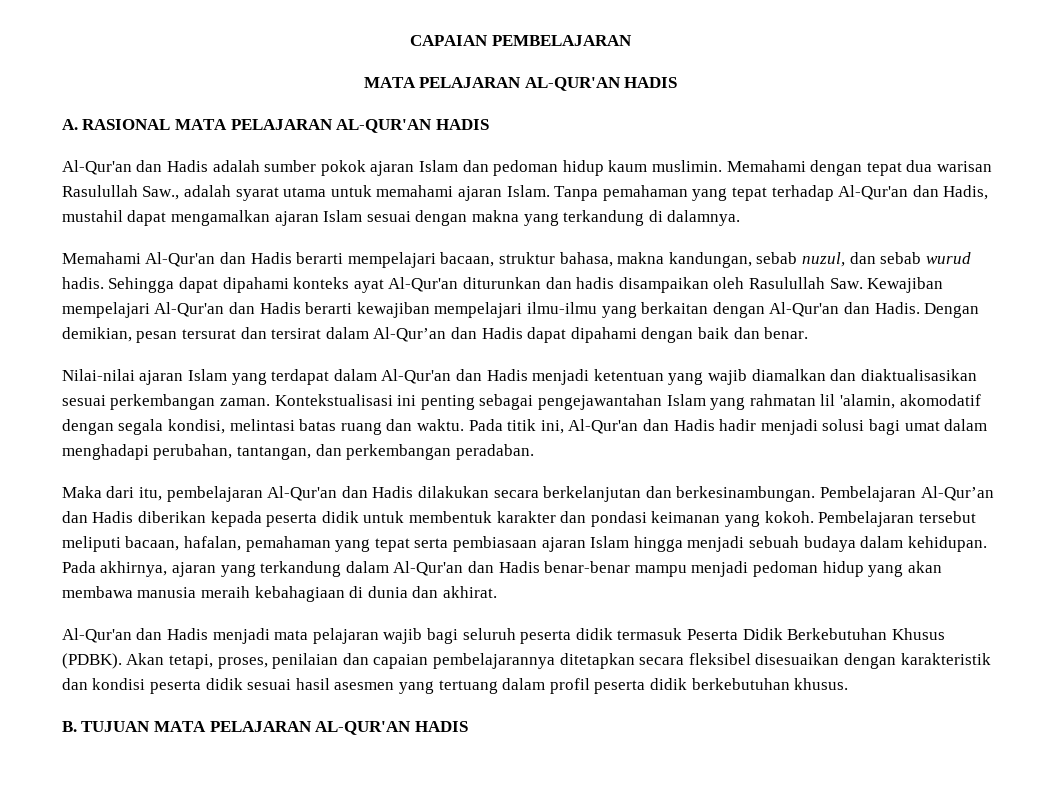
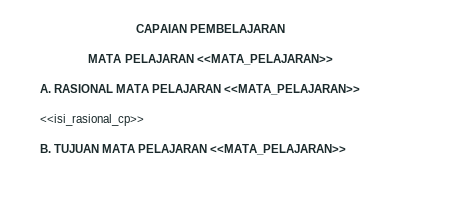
[524,77,678,91] AL-QUR'AN HADIS -> [196,54,333,65] <<MATA_PELAJARAN>>
[336,119,489,133] [61,160,992,176] [61,185,989,201] [61,210,741,226] [61,252,971,268] [61,277,944,293] [61,302,980,318] [61,327,809,343] [61,369,977,385] [61,394,981,410] [61,419,988,435] [61,444,534,460] [61,486,994,502] [61,511,976,527] [61,536,987,552] [61,561,942,577] [61,586,498,602] [61,628,945,644] [61,653,991,669] [61,678,849,694] AL-QUR'AN HADIS // Al-Qur'an dan Hadis adalah sumber pokok ajaran Islam dan pedoman hidup kaum muslimin. Memahami dengan tepat dua warisan Rasulullah Saw., adalah syarat utama untuk memahami ajaran Islam. Tanpa pemahaman yang tepat terhadap Al-Qur'an dan Hadis, mustahil dapat mengamalkan ajaran Islam sesuai dengan makna yang terkandung di dalamnya. // Memahami Al-Qur'an dan Hadis berarti mempelajari bacaan, struktur bahasa, makna kandungan, sebab nuzul, dan sebab wurud hadis. Sehingga dapat dipahami konteks ayat Al-Qur'an diturunkan dan hadis disampaikan oleh Rasulullah Saw. Kewajiban mempelajari Al-Qur'an dan Hadis berarti kewajiban mempelajari ilmu-ilmu yang berkaitan dengan Al-Qur'an dan Hadis. Dengan demikian, pesan tersurat dan tersirat dalam Al-Qur’an dan Hadis dapat dipahami dengan baik dan benar. // Nilai-nilai ajaran Islam yang terdapat dalam Al-Qur'an dan Hadis menjadi ketentuan yang wajib diamalkan dan diaktualisasikan sesuai perkembangan zaman. Kontekstualisasi ini penting sebagai pengejawantahan Islam yang rahmatan lil 'alamin, akomodatif dengan segala kondisi, melintasi batas ruang dan waktu. Pada titik ini, Al-Qur'an dan Hadis hadir menjadi solusi bagi umat dalam menghadapi perubahan, tantangan, dan perkembangan peradaban. // Maka dari itu, pembelajaran Al-Qur'an dan Hadis dilakukan secara berkelanjutan dan berkesinambungan. Pembelajaran Al-Qur’an dan Hadis diberikan kepada peserta didik untuk membentuk karakter dan pondasi keimanan yang kokoh. Pembelajaran tersebut meliputi bacaan, hafalan, pemahaman yang tepat serta pembiasaan ajaran Islam hingga menjadi sebuah budaya dalam kehidupan. Pada akhirnya, ajaran yang terkandung dalam Al-Qur'an dan Hadis benar-benar mampu menjadi pedoman hidup yang akan membawa manusia meraih kebahagiaan di dunia dan akhirat. // Al-Qur'an dan Hadis menjadi mata pelajaran wajib bagi seluruh peserta didik termasuk Peserta Didik Berkebutuhan Khusus (PDBK). Akan tetapi, proses, penilaian dan capaian pembelajarannya ditetapkan secara fleksibel disesuaikan dengan karakteristik dan kondisi peserta didik sesuai hasil asesmen yang tertuang dalam profil peserta didik berkebutuhan khusus. -> [224,84,361,95] [39,114,144,126] <<MATA_PELAJARAN>> // <<isi_rasional_cp>>
[315,721,468,735] AL-QUR'AN HADIS -> [210,144,347,155] <<MATA_PELAJARAN>>

